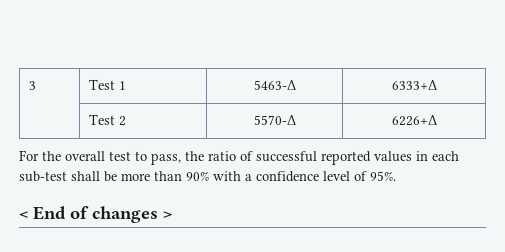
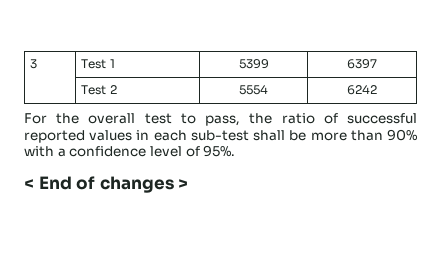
[253,80,296,90] [391,80,437,90] 5463-Δ | 6333+Δ -> [238,59,269,69] [347,59,377,69] 5399 | 6397
[253,115,296,125] [391,115,437,126] 5570-Δ | 6226+Δ -> [239,85,268,95] [347,85,377,95] 5554 | 6242

